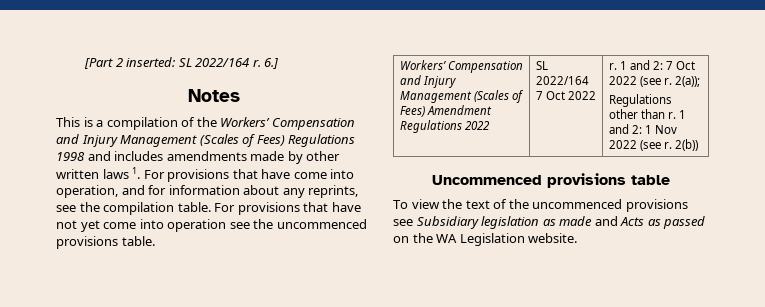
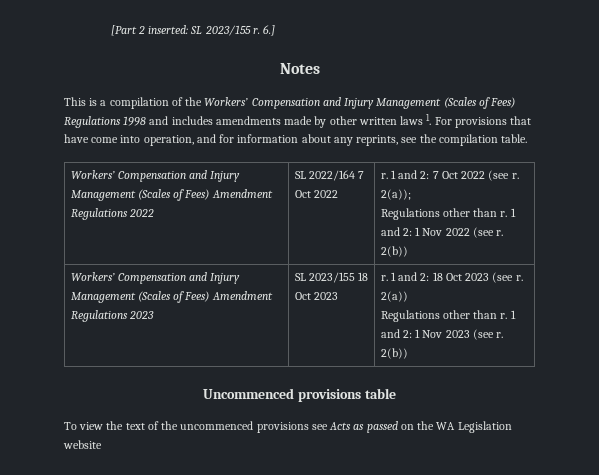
[195,58,250,67] 2022/164 -> [204,25,251,36] 2023/155
[214,202,361,215] [56,219,367,232] [56,236,155,249] For provisions that have not yet come into operation see the uncommenced provisions table. -> (528, 138) none
(699, 145) none -> [70,272,241,284] [70,291,273,303] [70,310,154,322] [294,272,369,283] [294,292,338,300] [380,272,523,283] [380,291,408,302] [380,310,516,322] [380,329,504,340] [380,348,408,359] // Workers’ Compensation and Injury Management (Scales of Fees) Amendment Regulations 2023 | SL 2023/155 18 Oct 2023 | r. 1 and 2: 18 Oct 2023 (see r. 2(a)) // Regulations other than r. 1 and 2: 1 Nov 2023 (see r. 2(b))
[416,216,618,229] Subsidiary legislation as made and -> (328, 427) none
[528,233,578,243] website. -> [63,440,102,449] website

